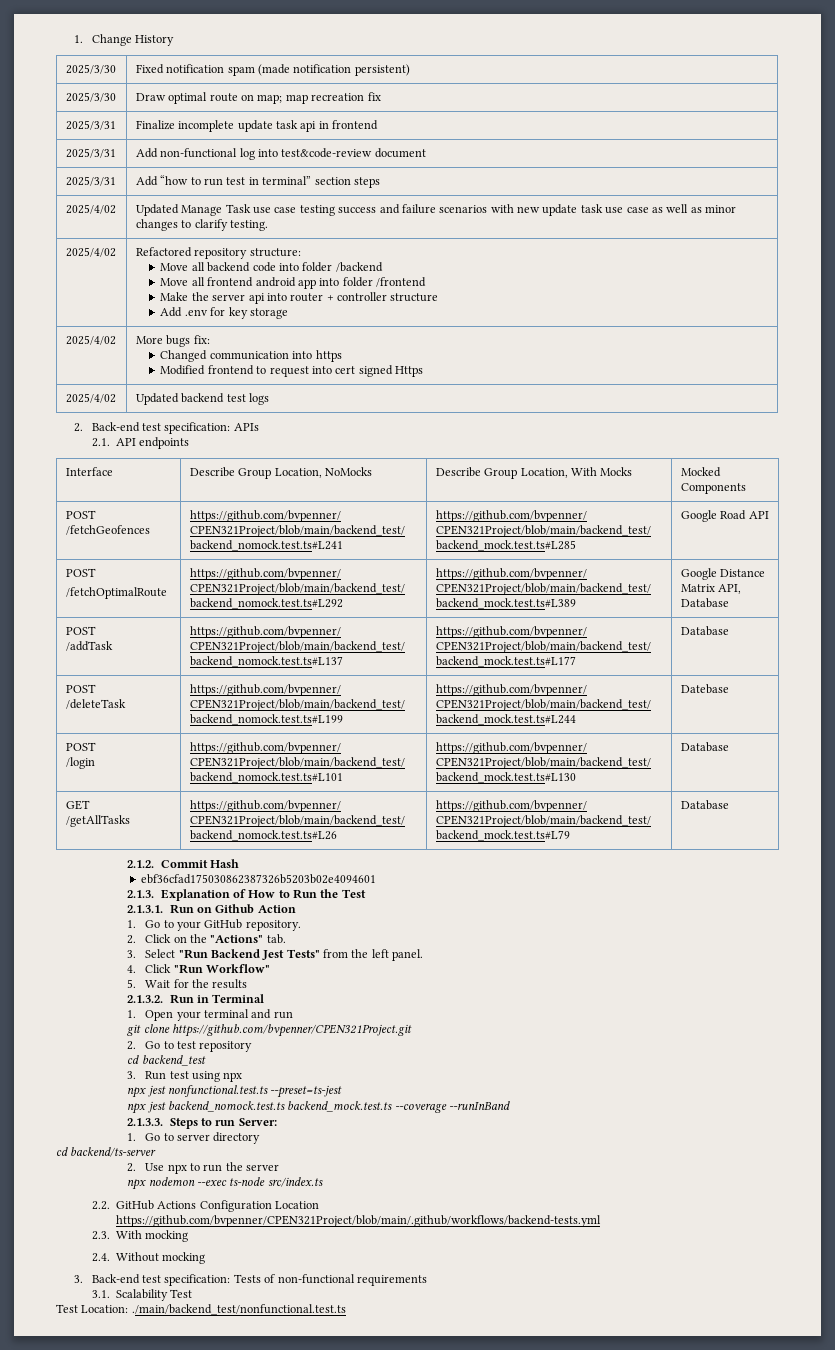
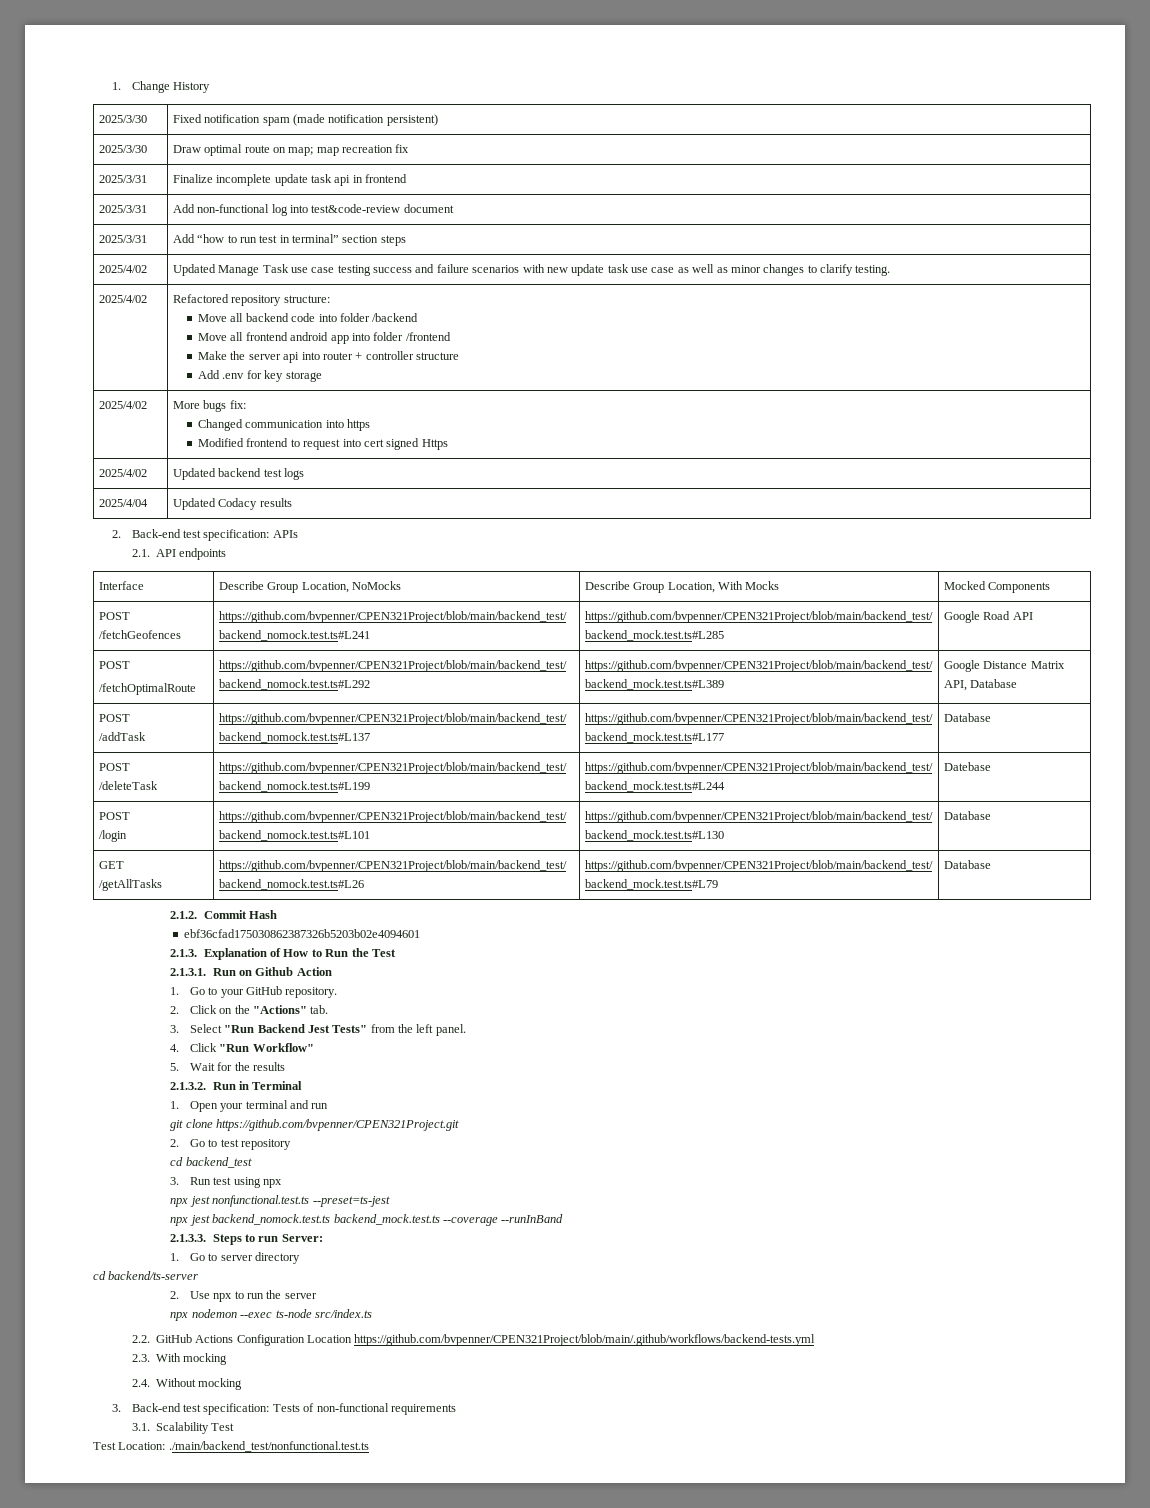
(270, 399) none -> [98,499,148,507] [172,498,292,510] // 2025/4/04 | Updated Codacy results

